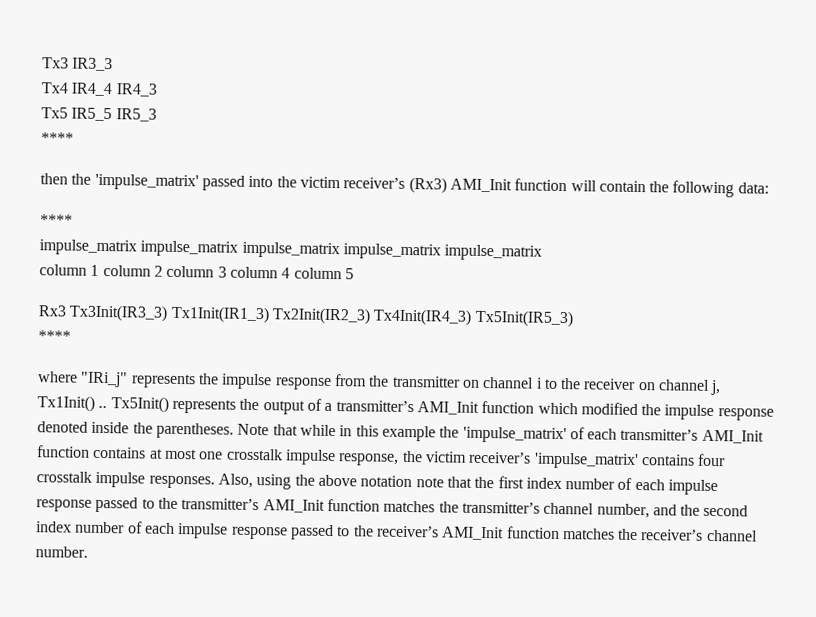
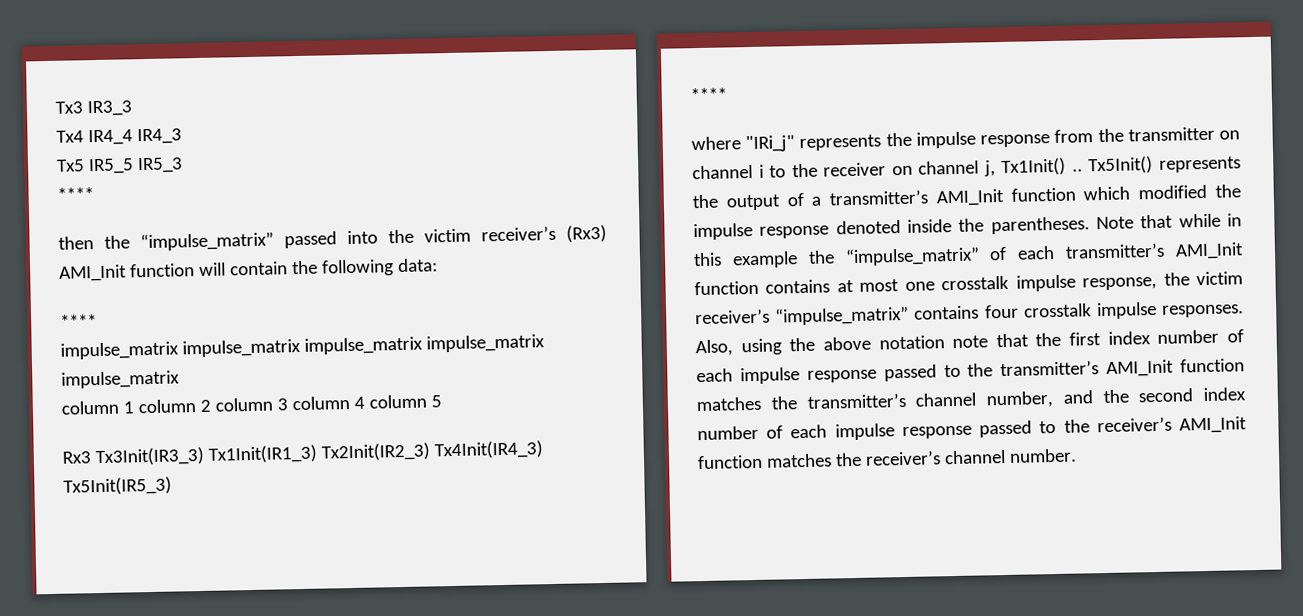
[94,173,199,191] 'impulse_matrix' -> [140,231,274,252] “impulse_matrix”
[462,426,567,444] 'impulse_matrix' -> [844,246,980,267] “impulse_matrix”
[533,452,639,470] 'impulse_matrix' -> [775,305,910,326] “impulse_matrix”

